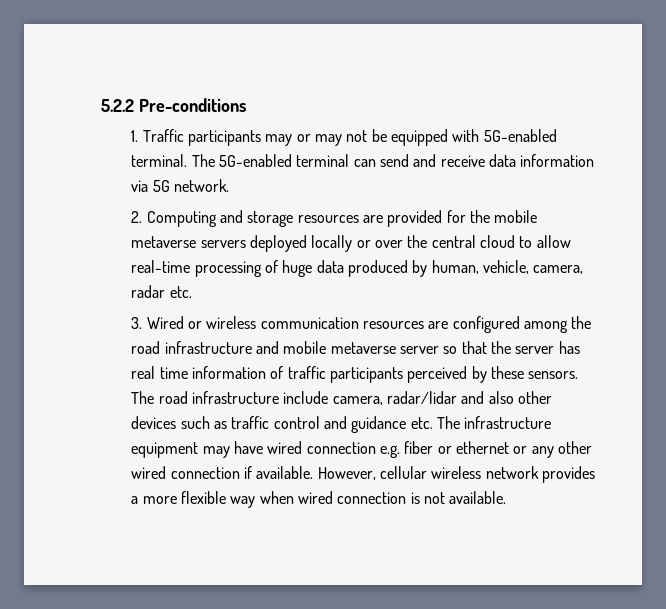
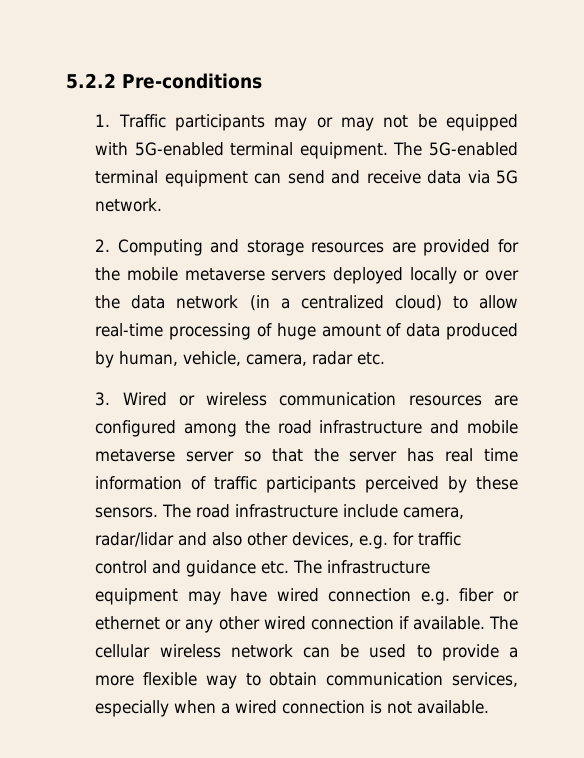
[131,154,188,167] terminal. -> [230,142,388,159] terminal equipment.
(350, 160) none -> [164,170,248,187] equipment
[520,154,595,167] information -> (462, 177) none
[431,235,515,248] central cloud -> [131,295,442,311] data network (in a centralized cloud)
(313, 268) none -> [321,323,402,337] amount of
[131,416,228,429] devices such as -> [292,532,415,549] devices, e.g. for
[317,467,376,480] However, -> [488,616,518,630] The
[541,466,595,483] [131,491,294,508] provides a more flexible way when -> [302,644,518,661] [95,672,518,689] [95,700,231,717] can be used to provide a more flexible way to obtain communication services, especially when a

